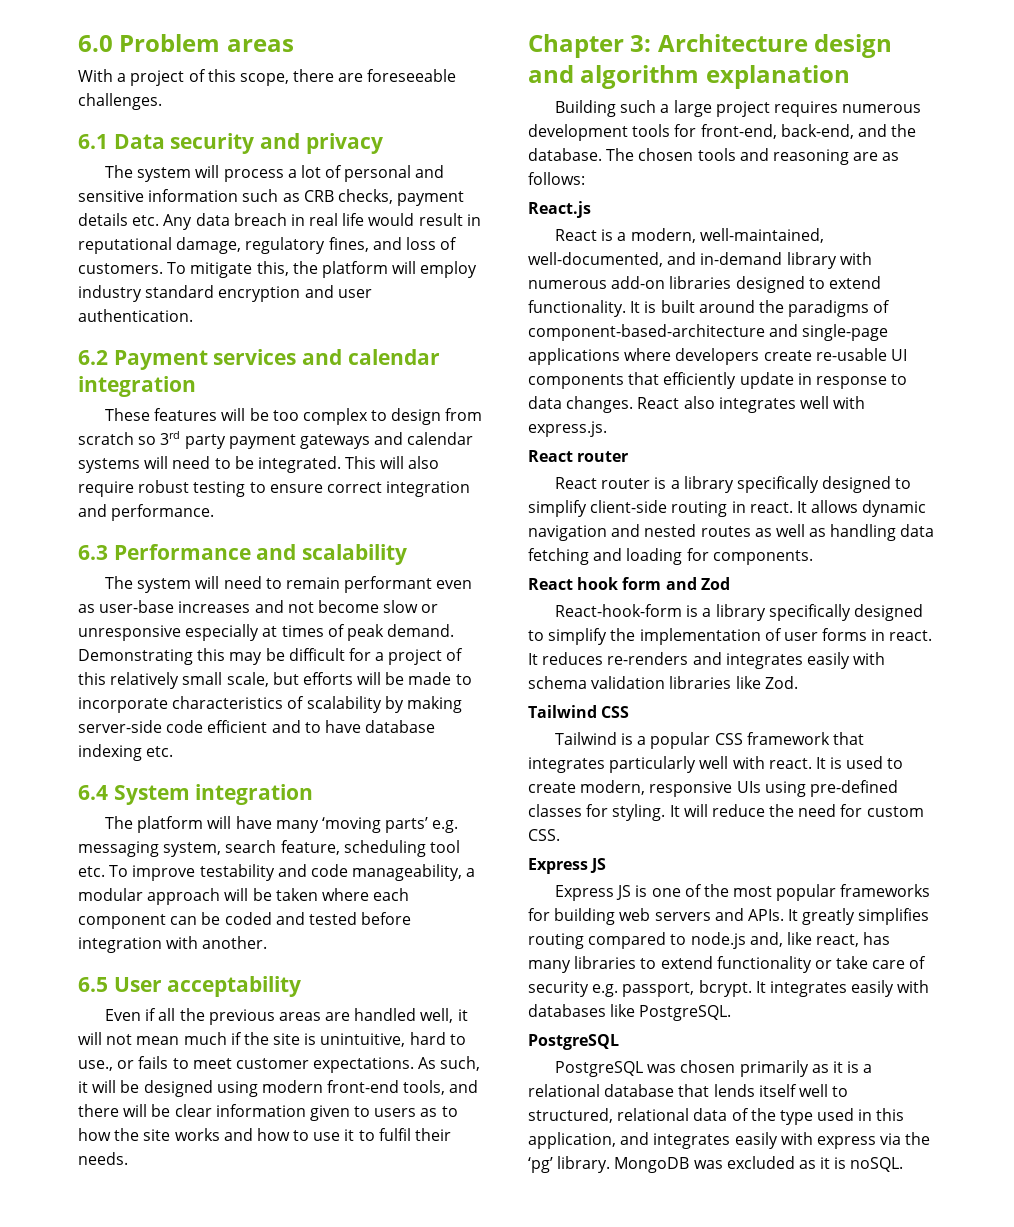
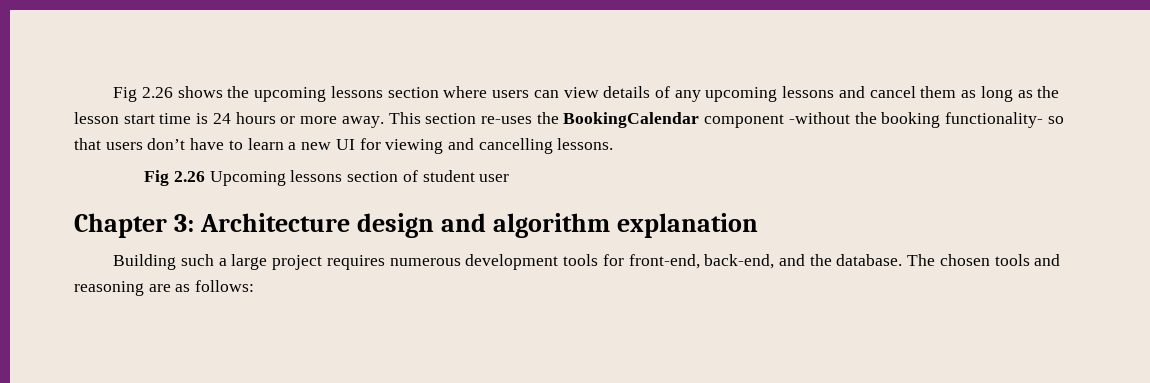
[78,34,294,52] [78,69,457,86] [78,93,162,110] [78,133,383,154] [104,165,445,182] [78,189,465,206] [78,213,481,230] [78,237,458,254] [78,261,478,278] [78,285,372,302] [78,309,193,322] [78,349,440,370] [78,376,196,397] [104,408,483,425] [78,431,474,449] [78,456,440,473] [78,480,471,497] [78,504,215,521] [78,544,408,565] [104,576,473,593] [78,600,439,613] [78,624,455,641] [78,648,464,665] [78,672,472,689] [78,696,462,713] [78,720,436,733] [78,744,174,761] [78,784,314,805] [104,816,459,833] [78,840,460,857] [78,864,476,881] [78,888,410,905] [78,912,412,929] [78,936,268,953] [78,976,302,997] [104,1008,468,1025] [78,1032,466,1047] [78,1056,481,1073] [78,1080,479,1097] [78,1104,458,1121] [78,1128,452,1141] [78,1152,128,1165] 6.0 Problem areas // With a project of this scope, there are foreseeable challenges. // 6.1 Data security and privacy // The system will process a lot of personal and sensitive information such as CRB checks, payment details etc. Any data breach in real life would result in reputational damage, regulatory fines, and loss of customers. To mitigate this, the platform will employ industry standard encryption and user authentication. // 6.2 Payment services and calendar integration // These features will be too complex to design from scratch so 3rd party payment gateways and calendar systems will need to be integrated. This will also require robust testing to ensure correct integration and performance. // 6.3 Performance and scalability // The system will need to remain performant even as user-base increases and not become slow or unresponsive especially at times of peak demand. Demonstrating this may be difficult for a project of this relatively small scale, but efforts will be made to incorporate characteristics of scalability by making server-side code efficient and to have database indexing etc. // 6.4 System integration // The platform will have many ‘moving parts’ e.g. messaging system, search feature, scheduling tool etc. To improve testability and code manageability, a modular approach will be taken where each component can be coded and tested before integration with another. // 6.5 User acceptability // Even if all the previous areas are handled well, it will not mean much if the site is unintuitive, hard to use., or fails to meet customer expectations. As such, it will be designed using modern front-end tools, and there will be clear information given to users as to how the site works and how to use it to fulfil their needs. -> [113,86,1060,102] [74,112,1064,128] [74,138,614,154] [144,170,510,186] Fig 2.26 shows the upcoming lessons section where users can view details of any upcoming lessons and cancel them as long as the lesson start time is 24 hours or more away. This section re-uses the BookingCalendar component -without the booking functionality- so that users don’t have to learn a new UI for viewing and cancelling lessons. // Fig 2.26 Upcoming lessons section of student user
[528,201,591,218] [554,228,824,243] [528,252,872,269] [528,276,881,293] [528,300,891,317] [528,324,889,341] [528,348,907,365] [528,372,908,389] [528,396,866,413] [528,421,607,437] [528,450,629,462] [554,476,912,493] [528,500,927,517] [528,524,935,541] [528,548,813,565] [528,577,730,590] [554,604,923,621] [528,628,933,645] [528,652,886,669] [528,676,798,689] [528,705,630,718] [554,732,865,749] [528,756,904,773] [528,780,898,797] [528,804,924,821] [528,829,560,841] [528,858,607,874] [554,884,931,901] [528,908,930,925] [528,932,891,949] [528,956,927,973] [528,980,930,997] [528,1004,732,1021] [528,1034,619,1050] [554,1060,873,1077] [528,1084,849,1097] [528,1108,905,1125] [528,1132,931,1149] [528,1156,904,1173] // React.js // React is a modern, well-maintained, well-documented, and in-demand library with numerous add-on libraries designed to extend functionality. It is built around the paradigms of component-based-architecture and single-page applications where developers create re-usable UI components that efficiently update in response to data changes. React also integrates well with express.js. // React router // React router is a library specifically designed to simplify client-side routing in react. It allows dynamic navigation and nested routes as well as handling data fetching and loading for components. // React hook form and Zod // React-hook-form is a library specifically designed to simplify the implementation of user forms in react. It reduces re-renders and integrates easily with schema validation libraries like Zod. // Tailwind CSS // Tailwind is a popular CSS framework that integrates particularly well with react. It is used to create modern, responsive UIs using pre-defined classes for styling. It will reduce the need for custom CSS. // Express JS // Express JS is one of the most popular frameworks for building web servers and APIs. It greatly simplifies routing compared to node.js and, like react, has many libraries to extend functionality or take care of security e.g. passport, bcrypt. It integrates easily with databases like PostgreSQL. // PostgreSQL // PostgreSQL was chosen primarily as it is a relational database that lends itself well to structured, relational data of the type used in this application, and integrates easily with express via the ‘pg’ library. MongoDB was excluded as it is noSQL. -> (255, 286) none

